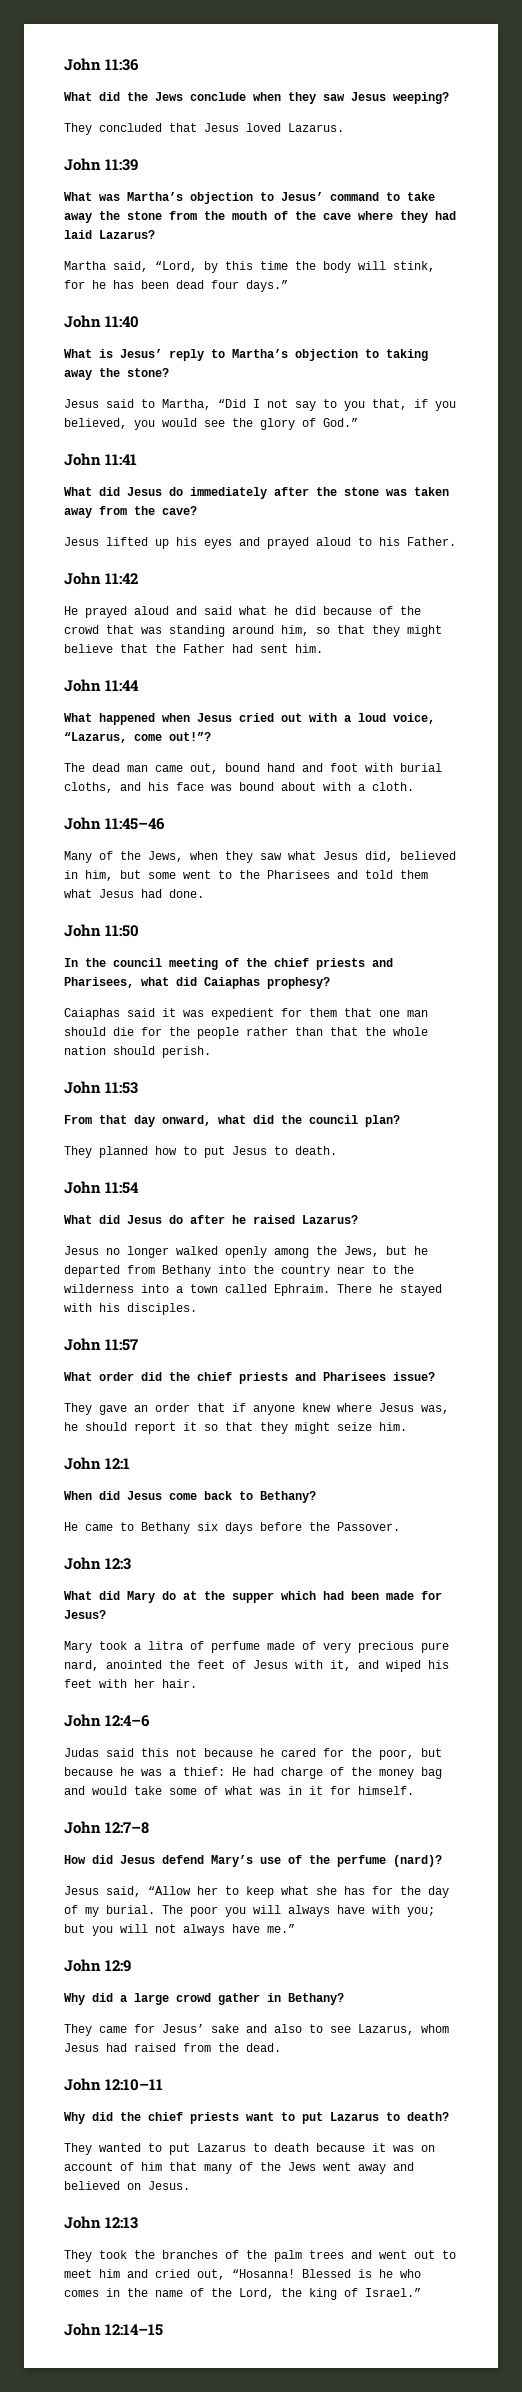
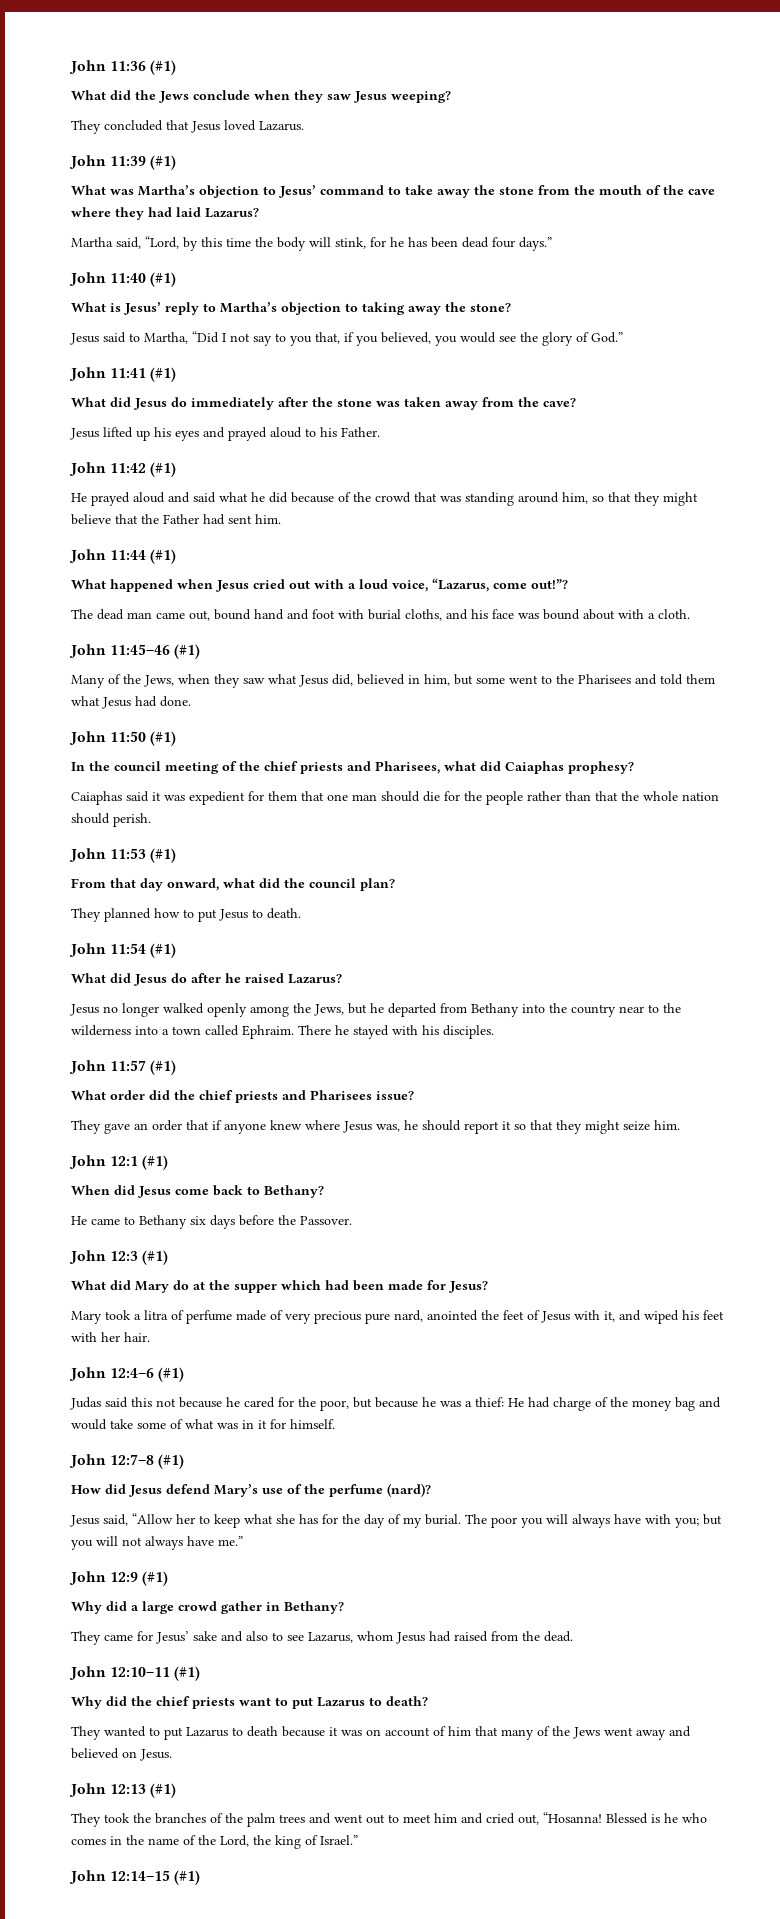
(140, 65) none -> [150,60,177,75] (#1)
(139, 165) none -> [150,155,177,170] (#1)
(140, 322) none -> [150,272,177,287] (#1)
(138, 459) none -> [150,367,177,382] (#1)
(139, 578) none -> [150,462,177,477] (#1)
(140, 685) none -> [150,549,177,564] (#1)
(166, 824) none -> [174,644,201,659] (#1)
(140, 931) none -> [150,731,177,746] (#1)
(139, 1088) none -> [150,848,177,863] (#1)
(140, 1188) none -> [150,943,177,958] (#1)
(139, 1345) none -> [150,1060,177,1075] (#1)
(131, 1463) none -> [142,1155,169,1170] (#1)
(132, 1564) none -> [142,1250,169,1265] (#1)
(151, 1721) none -> [158,1367,185,1382] (#1)
(150, 1828) none -> [158,1454,185,1469] (#1)
(132, 1966) none -> [142,1571,169,1586] (#1)
(164, 2085) none -> [174,1666,201,1681] (#1)
(139, 2223) none -> [150,1783,177,1798] (#1)
(164, 2330) none -> [174,1870,201,1885] (#1)

